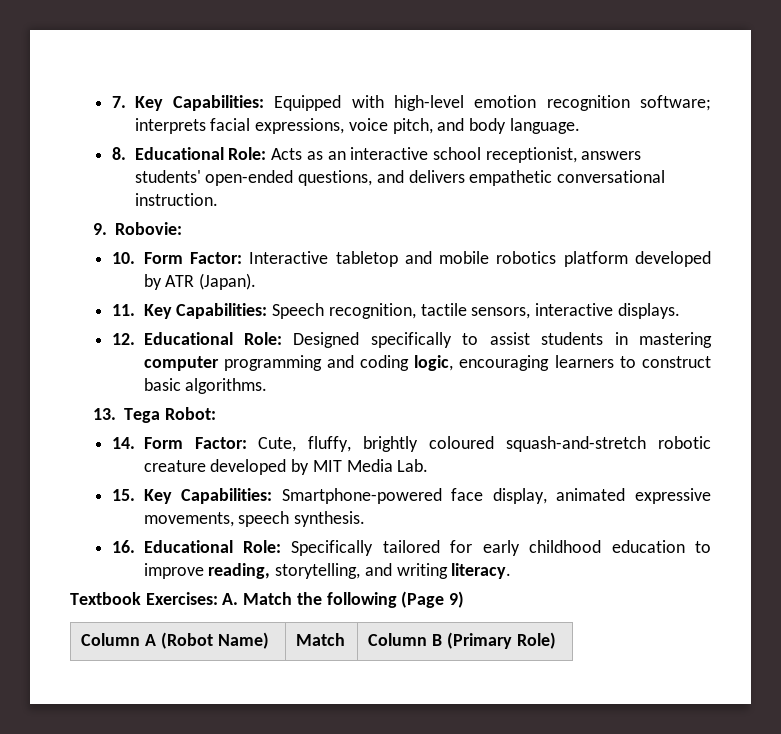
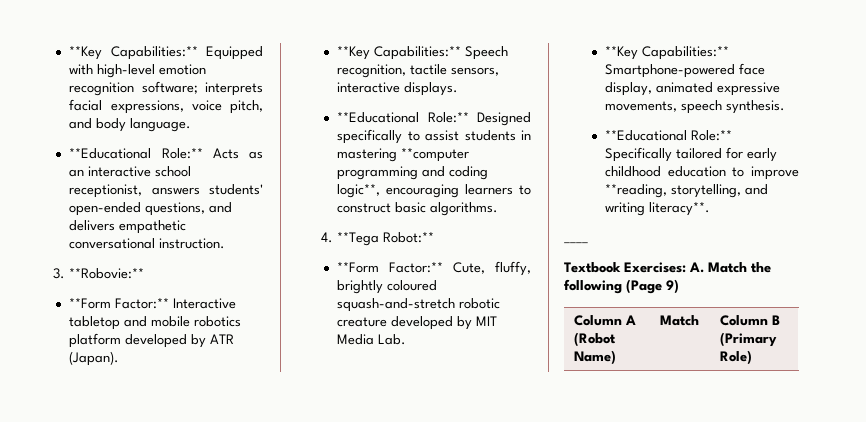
[111,95,264,111] 7. Key Capabilities: -> [69,46,198,60] **Key Capabilities:**
[111,147,267,160] 8. Educational Role: -> [69,148,203,159] **Educational Role:**
[92,222,183,235] [111,252,242,264] 9. Robovie: // 10. Form Factor: -> [53,268,145,279] [69,298,170,309] 3. **Robovie:** // **Form Factor:**
[111,303,268,319] 11. Key Capabilities: -> [337,46,462,60] **Key Capabilities:**
[111,332,283,345] 12. Educational Role: -> [337,112,469,123] **Educational Role:**
[143,356,219,371] computer -> [401,148,470,162] **computer
[414,355,454,371] logic, -> [337,184,381,198] logic**,
[92,407,217,423] [111,437,247,449] 13. Tega Robot: // 14. Form Factor: -> [321,232,435,246] [337,262,444,273] 4. **Tega Robot:** // **Form Factor:**
[111,488,273,504] 15. Key Capabilities: -> [605,46,730,60] **Key Capabilities:**
[111,540,282,553] 16. Educational Role: -> [605,130,733,141] **Educational Role:**
[208,563,271,579] reading, -> [605,184,668,198] **reading,
[451,563,512,579] literacy. -> [649,202,711,216] [564,242,588,244] literacy**. // ____

